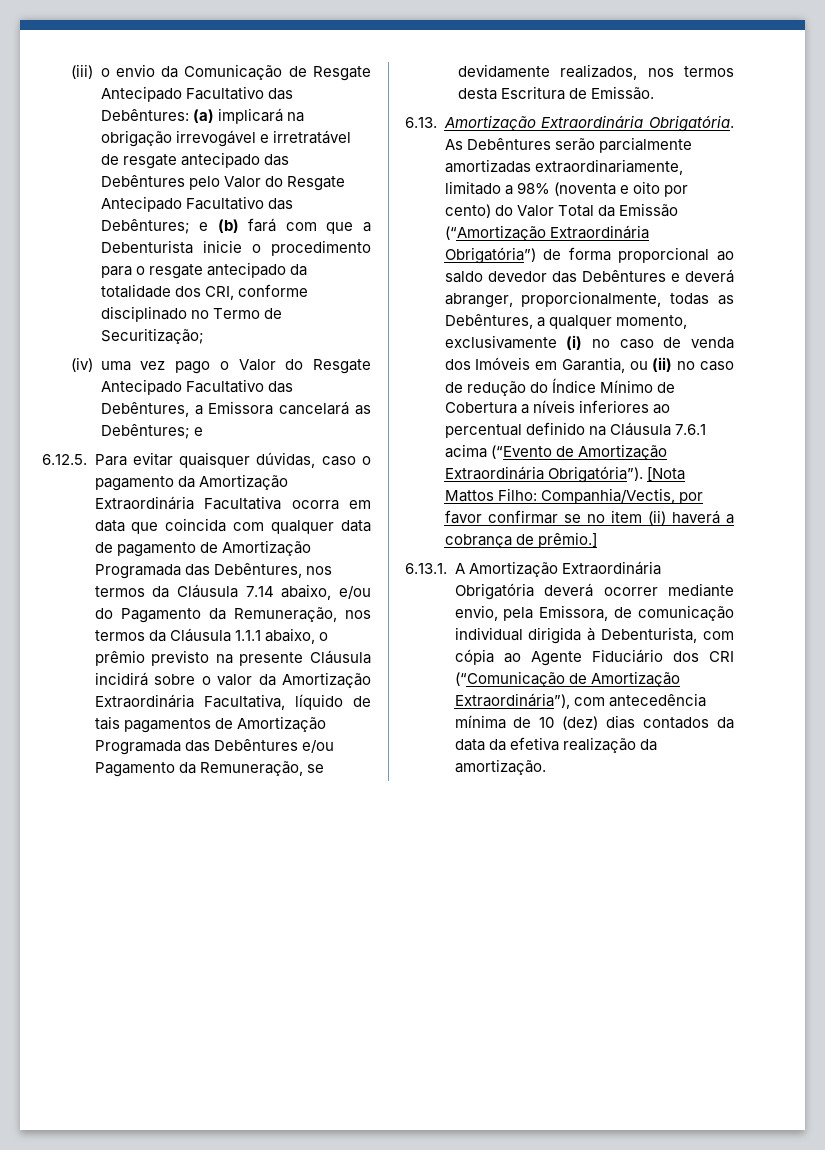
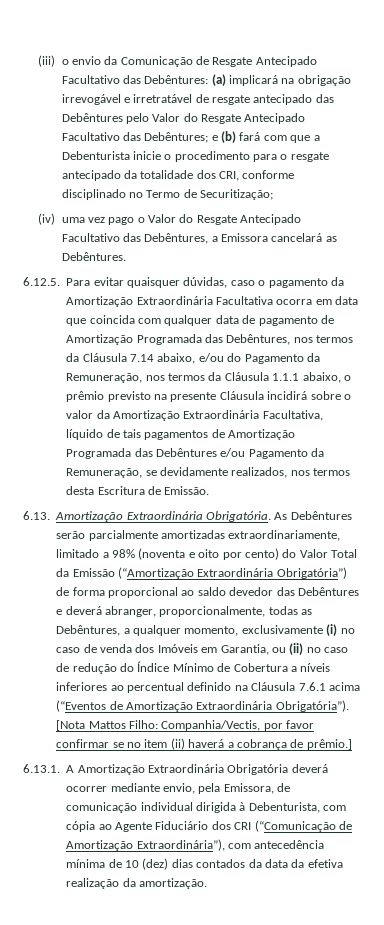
[100,423,203,439] Debêntures; e -> [61,252,126,261] Debêntures.
[490,445,552,459] (“Evento -> [56,700,107,712] (“Eventos

